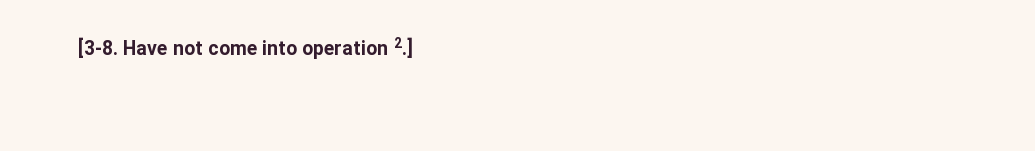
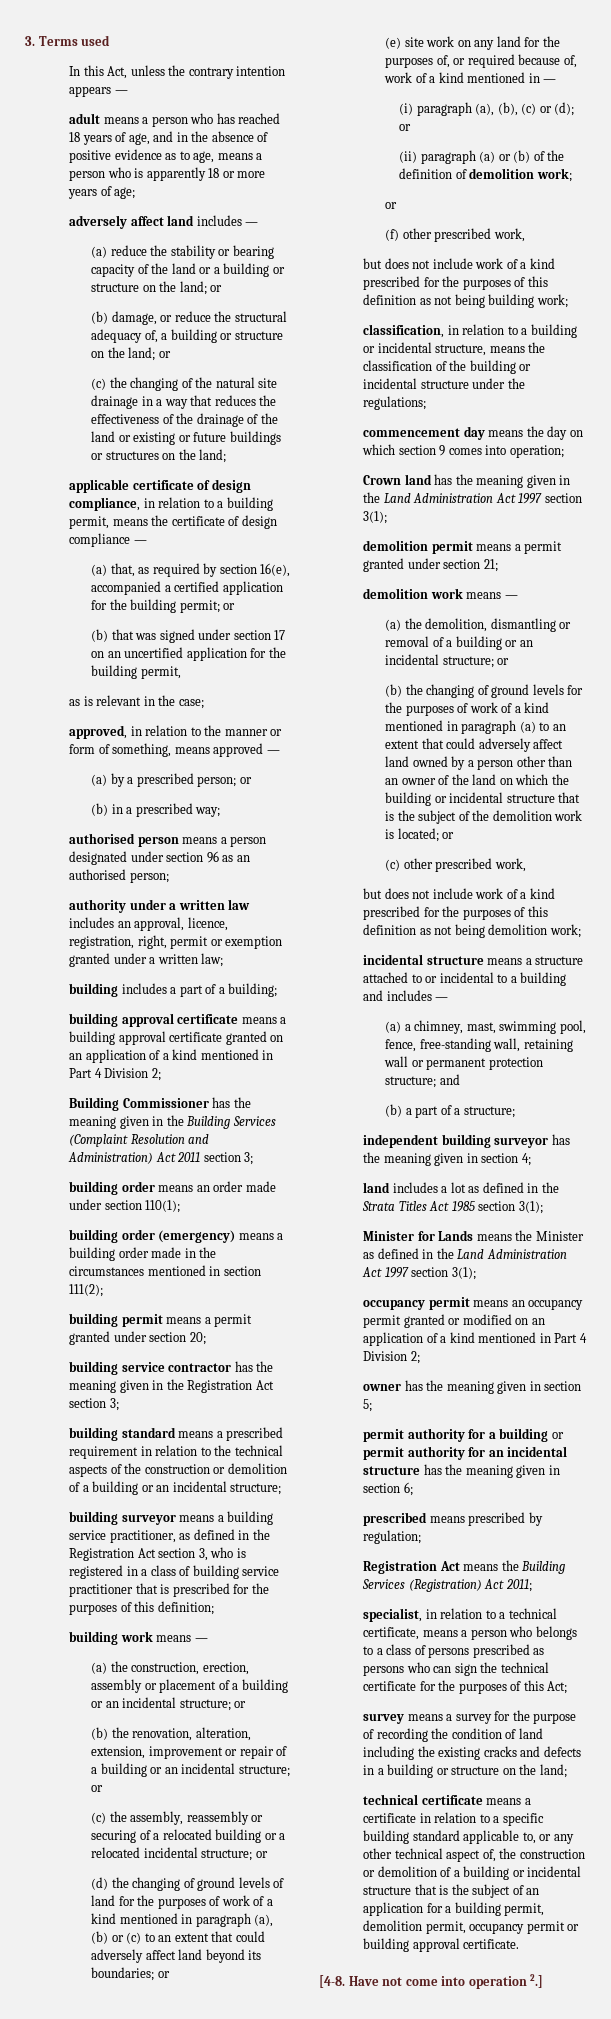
[78,37,118,58] [3-8. -> [25,35,111,46] [69,65,286,79] [69,86,128,97] [69,113,281,127] [69,131,269,145] [69,149,263,163] [69,167,266,181] [68,186,136,199] [69,215,259,229] [91,245,274,259] [91,263,285,277] [91,281,223,295] [91,311,287,325] [91,329,283,343] [91,347,171,361] [91,377,278,391] [91,395,277,409] [91,413,278,427] [91,431,281,445] [91,449,227,463] [69,479,251,493] [69,497,273,511] [69,515,277,529] [69,533,147,547] [91,563,291,577] [91,581,283,595] [91,599,236,613] [91,629,286,643] [91,647,286,661] [91,665,181,679] [69,695,204,709] [69,725,283,739] [69,743,280,757] [91,773,252,787] [91,803,221,817] [69,833,267,847] [69,851,250,865] [69,869,169,883] [69,899,251,913] [69,917,228,931] [69,935,283,949] [69,953,224,967] [69,983,278,997] [69,1013,287,1027] [69,1031,284,1045] [69,1049,274,1063] [69,1068,161,1081] [69,1097,251,1111] [69,1115,276,1129] [69,1134,210,1147] [68,1152,254,1165] [69,1181,276,1195] [69,1199,181,1213] [69,1229,284,1243] [69,1247,217,1261] [69,1265,261,1276] [69,1284,104,1297] [69,1313,253,1327] [69,1331,206,1345] [69,1361,274,1375] [69,1379,274,1393] [69,1398,119,1411] [69,1427,284,1441] [69,1445,283,1459] [69,1463,287,1477] [69,1481,282,1495] [69,1511,274,1525] [69,1529,270,1543] [69,1547,246,1561] [69,1565,280,1579] [69,1583,269,1597] [69,1601,214,1615] [69,1631,208,1645] [91,1661,249,1675] [91,1679,288,1693] [91,1697,247,1711] [91,1727,251,1741] [91,1746,288,1759] [91,1763,290,1777] [91,1785,104,1792] [91,1811,264,1825] [91,1829,286,1843] [91,1847,268,1861] [91,1877,285,1891] [91,1895,273,1909] [91,1913,274,1927] [91,1931,265,1944] [91,1949,262,1963] [91,1967,170,1981] [385,36,560,50] [385,54,577,68] [384,72,557,83] [399,102,575,116] [399,124,412,131] [399,150,565,164] [399,168,572,182] [385,202,398,209] [385,228,525,242] [363,258,555,269] [363,276,548,290] [363,294,568,308] [363,324,577,338] [363,342,546,356] [363,360,532,374] [363,378,525,389] [363,396,427,410] [363,426,583,440] [362,444,564,458] [363,474,571,488] [363,492,582,504] [363,511,388,524] [363,540,563,554] [363,558,498,572] [363,588,518,599] [385,618,572,632] [385,636,533,650] [385,654,510,668] [385,684,584,698] [385,702,550,716] [385,720,566,734] [385,738,564,752] [385,756,573,770] [385,774,569,785] [385,792,581,806] [385,810,583,824] [385,828,455,842] [385,858,526,872] [363,888,555,899] [363,906,548,920] [363,924,581,938] [363,954,584,965] [363,972,567,986] [363,990,449,1001] [385,1020,586,1034] [385,1038,573,1052] [384,1056,543,1070] [385,1074,460,1088] [385,1104,515,1118] [363,1134,570,1148] [363,1152,531,1166] [363,1182,559,1193] [362,1201,543,1214] [363,1230,584,1241] [363,1248,567,1259] [362,1267,476,1280] [363,1297,584,1310] [363,1314,545,1328] [363,1332,587,1346] [363,1351,420,1364] [363,1380,582,1394] [363,1399,373,1412] [363,1428,564,1442] [363,1446,568,1460] [363,1464,560,1478] [363,1482,413,1496] [363,1512,543,1526] [363,1530,422,1544] [363,1560,566,1574] [362,1579,532,1592] [363,1608,557,1622] [363,1626,577,1640] [363,1644,545,1658] [363,1662,549,1676] [363,1680,568,1694] [363,1710,577,1724] [363,1728,543,1742] [363,1746,581,1760] [363,1764,567,1778] [363,1794,531,1805] [363,1812,544,1826] [363,1830,574,1844] [363,1848,585,1862] [363,1866,582,1880] [363,1884,540,1898] [363,1902,545,1916] [363,1920,580,1934] [363,1938,520,1952] [319,1975,345,1988] 3. Terms used // In this Act, unless the contrary intention appears — // adult means a person who has reached 18 years of age, and in the absence of positive evidence as to age, means a person who is apparently 18 or more years of age; // adversely affect land includes — // (a) reduce the stability or bearing capacity of the land or a building or structure on the land; or // (b) damage, or reduce the structural adequacy of, a building or structure on the land; or // (c) the changing of the natural site drainage in a way that reduces the effectiveness of the drainage of the land or existing or future buildings or structures on the land; // applicable certificate of design compliance, in relation to a building permit, means the certificate of design compliance — // (a) that, as required by section 16(e), accompanied a certified application for the building permit; or // (b) that was signed under section 17 on an uncertified application for the building permit, // as is relevant in the case; // approved, in relation to the manner or form of something, means approved — // (a) by a prescribed person; or // (b) in a prescribed way; // authorised person means a person designated under section 96 as an authorised person; // authority under a written law includes an approval, licence, registration, right, permit or exemption granted under a written law; // building includes a part of a building; // building approval certificate means a building approval certificate granted on an application of a kind mentioned in Part 4 Division 2; // Building Commissioner has the meaning given in the Building Services (Complaint Resolution and Administration) Act 2011 section 3; // building order means an order made under section 110(1); // building order (emergency) means a building order made in the circumstances mentioned in section 111(2); // building permit means a permit granted under section 20; // building service contractor has the meaning given in the Registration Act section 3; // building standard means a prescribed requirement in relation to the technical aspects of the construction or demolition of a building or an incidental structure; // building surveyor means a building service practitioner, as defined in the Registration Act section 3, who is registered in a class of building service practitioner that is prescribed for the purposes of this definition; // building work means — // (a) the construction, erection, assembly or placement of a building or an incidental structure; or // (b) the renovation, alteration, extension, improvement or repair of a building or an incidental structure; or // (c) the assembly, reassembly or securing of a relocated building or a relocated incidental structure; or // (d) the changing of ground levels of land for the purposes of work of a kind mentioned in paragraph (a), (b) or (c) to an extent that could adversely affect land beyond its boundaries; or // (e) site work on any land for the purposes of, or required because of, work of a kind mentioned in — // (i) paragraph (a), (b), (c) or (d); or // (ii) paragraph (a) or (b) of the definition of demolition work; // or // (f) other prescribed work, // but does not include work of a kind prescribed for the purposes of this definition as not being building work; // classification, in relation to a building or incidental structure, means the classification of the building or incidental structure under the regulations; // commencement day means the day on which section 9 comes into operation; // Crown land has the meaning given in the Land Administration Act 1997 section 3(1); // demolition permit means a permit granted under section 21; // demolition work means — // (a) the demolition, dismantling or removal of a building or an incidental structure; or // (b) the changing of ground levels for the purposes of work of a kind mentioned in paragraph (a) to an extent that could adversely affect land owned by a person other than an owner of the land on which the building or incidental structure that is the subject of the demolition work is located; or // (c) other prescribed work, // but does not include work of a kind prescribed for the purposes of this definition as not being demolition work; // incidental structure means a structure attached to or incidental to a building and includes — // (a) a chimney, mast, swimming pool, fence, free-standing wall, retaining wall or permanent protection structure; and // (b) a part of a structure; // independent building surveyor has the meaning given in section 4; // land includes a lot as defined in the Strata Titles Act 1985 section 3(1); // Minister for Lands means the Minister as defined in the Land Administration Act 1997 section 3(1); // occupancy permit means an occupancy permit granted or modified on an application of a kind mentioned in Part 4 Division 2; // owner has the meaning given in section 5; // permit authority for a building or permit authority for an incidental structure has the meaning given in section 6; // prescribed means prescribed by regulation; // Registration Act means the Building Services (Registration) Act 2011; // specialist, in relation to a technical certificate, means a person who belongs to a class of persons prescribed as persons who can sign the technical certificate for the purposes of this Act; // survey means a survey for the purpose of recording the condition of land including the existing cracks and defects in a building or structure on the land; // technical certificate means a certificate in relation to a specific building standard applicable to, or any other technical aspect of, the construction or demolition of a building or incidental structure that is the subject of an application for a building permit, demolition permit, occupancy permit or building approval certificate. // [4-8.

